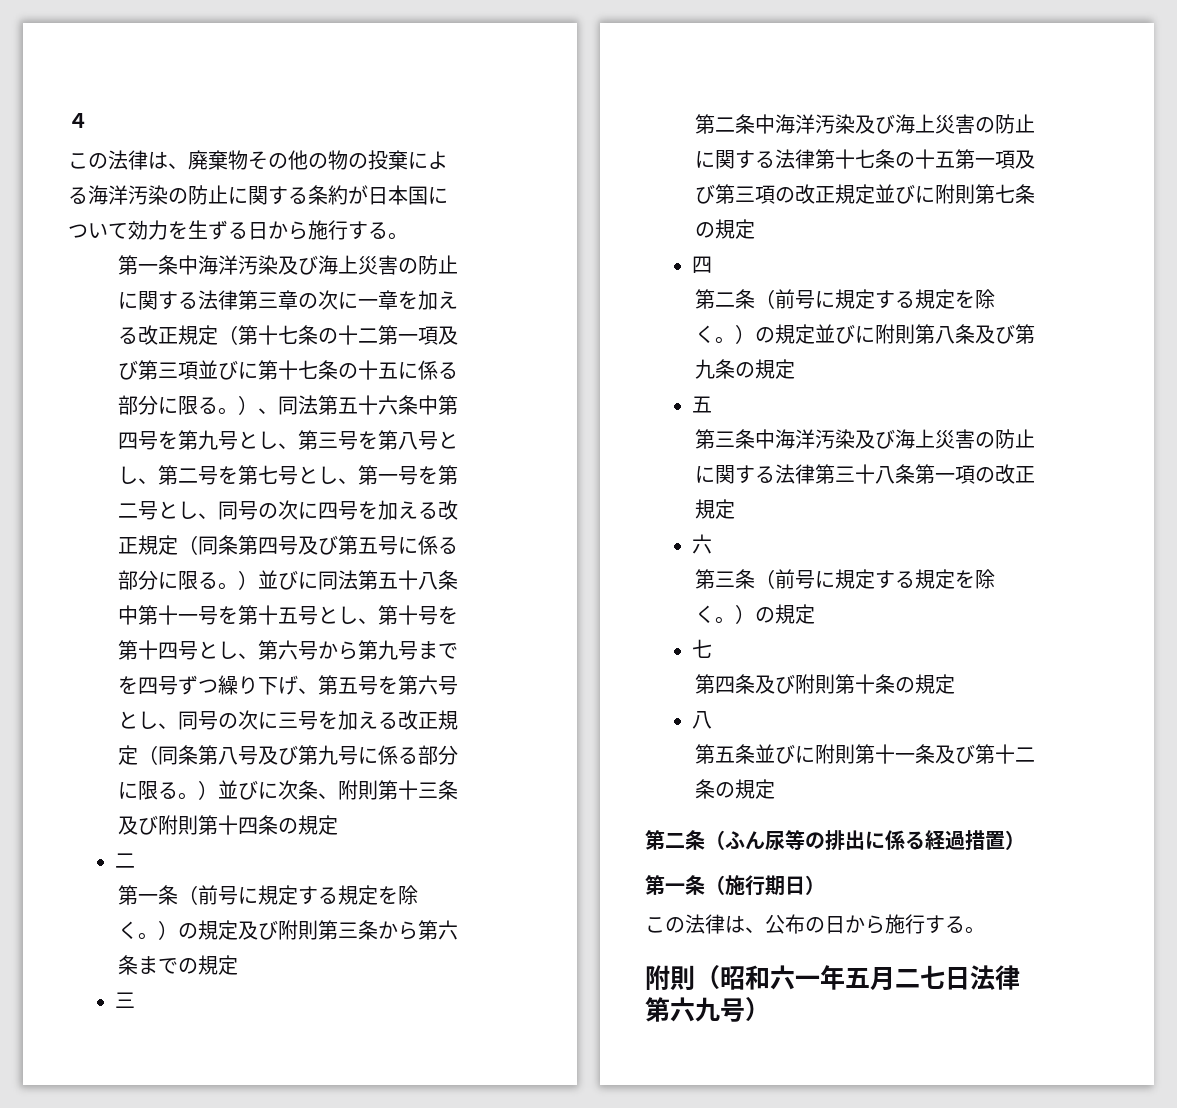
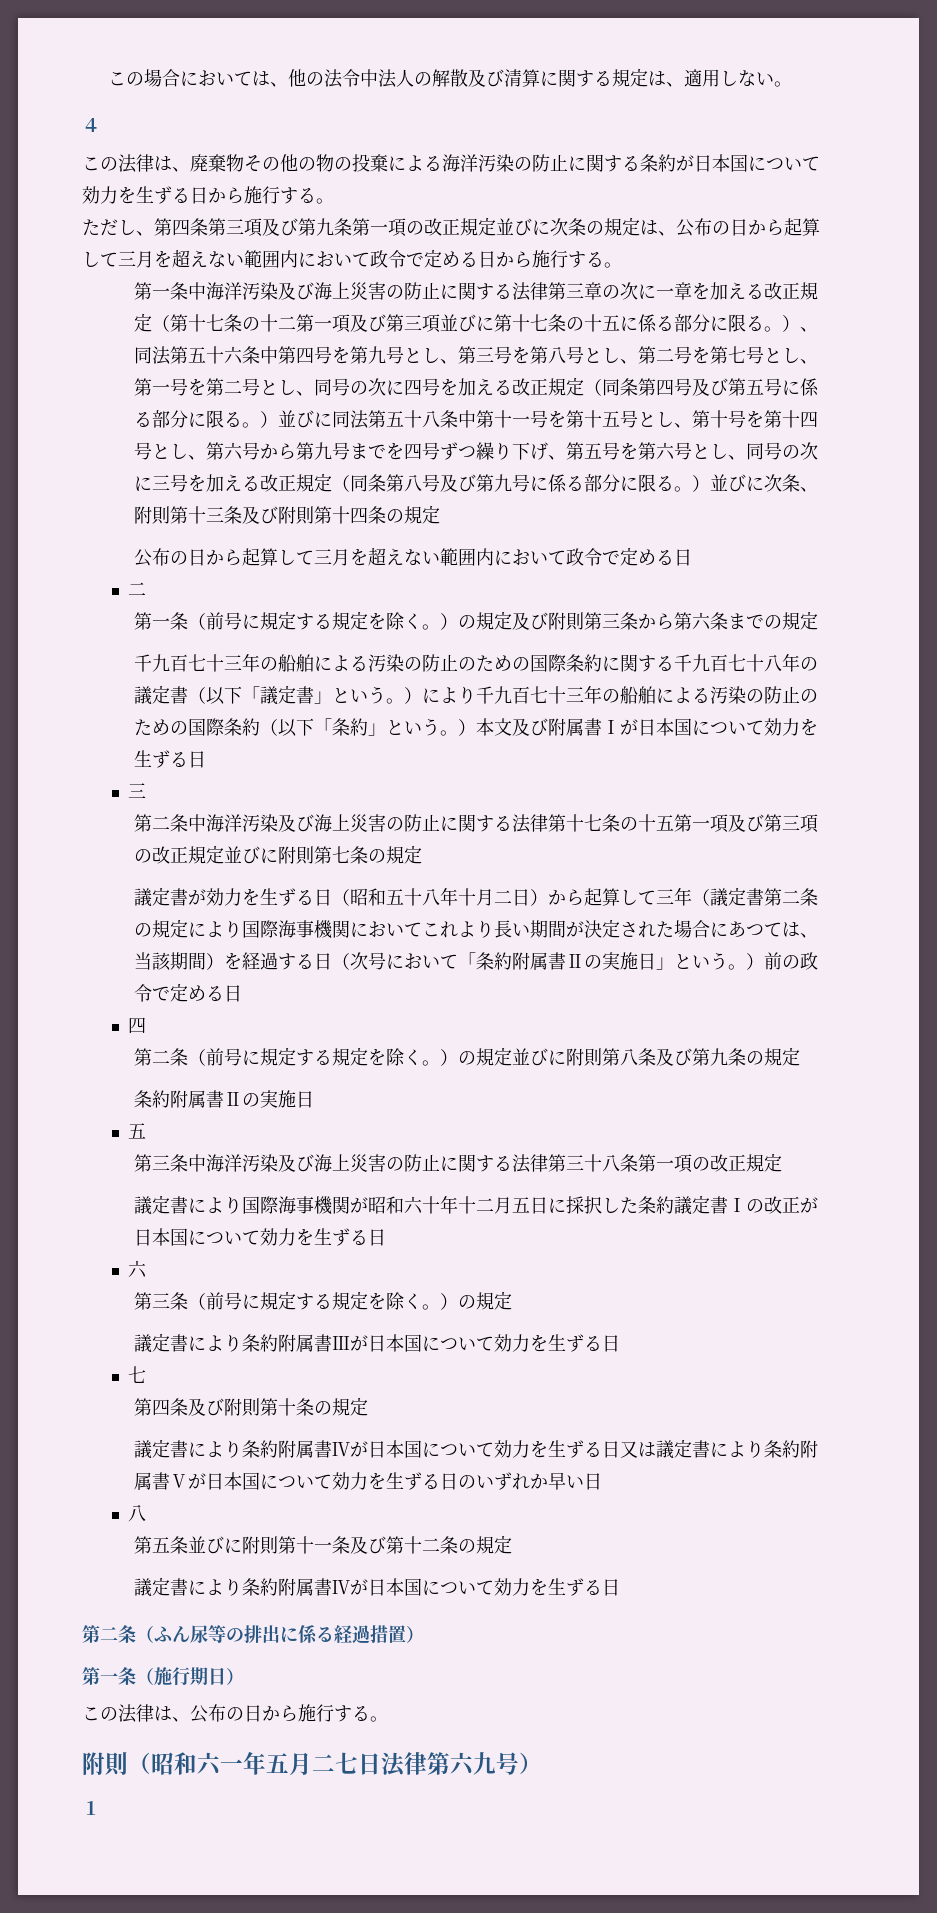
(68, 120) none -> [108,68,793,88] この場合においては、他の法令中法人の解散及び清算に関する規定は、適用しない。 //
(408, 236) none -> [82,217,820,237] [82,249,622,268] // ただし、第四条第三項及び第九条第一項の改正規定並びに次条の規定は、公布の日から起算して三月を超えない範囲内において政令で定める日から施行する。
(338, 825) none -> [134,547,693,567] // 公布の日から起算して三月を超えない範囲内において政令で定める日
(238, 965) none -> [134,653,819,672] [134,685,819,705] [134,718,819,737] [134,750,207,768] // 千九百七十三年の船舶による汚染の防止のための国際条約に関する千九百七十八年の議定書（以下「議定書」という。）により千九百七十三年の船舶による汚染の防止のための国際条約（以下「条約」という。）本文及び附属書Ｉが日本国について効力を生ずる日
(755, 229) none -> [134,887,819,907] [134,919,819,939] [134,952,819,971] [134,983,243,1002] // 議定書が効力を生ずる日（昭和五十八年十月二日）から起算して三年（議定書第二条の規定により国際海事機関においてこれより長い期間が決定された場合にあつては、当該期間）を経過する日（次号において「条約附属書Ⅱの実施日」という。）前の政令で定める日
(795, 369) none -> [134,1090,315,1108] // 条約附属書Ⅱの実施日
(735, 509) none -> [134,1195,819,1215] [134,1228,387,1246] // 議定書により国際海事機関が昭和六十年十二月五日に採択した条約議定書Ｉの改正が日本国について効力を生ずる日
(815, 614) none -> [134,1333,621,1353] // 議定書により条約附属書Ⅲが日本国について効力を生ずる日
(955, 684) none -> [134,1439,819,1459] [134,1472,603,1490] // 議定書により条約附属書Ⅳが日本国について効力を生ずる日又は議定書により条約附属書Ⅴが日本国について効力を生ずる日のいずれか早い日
(775, 789) none -> [134,1577,621,1597] // 議定書により条約附属書Ⅳが日本国について効力を生ずる日
(770, 1009) none -> [82,1801,100,1815] // １

